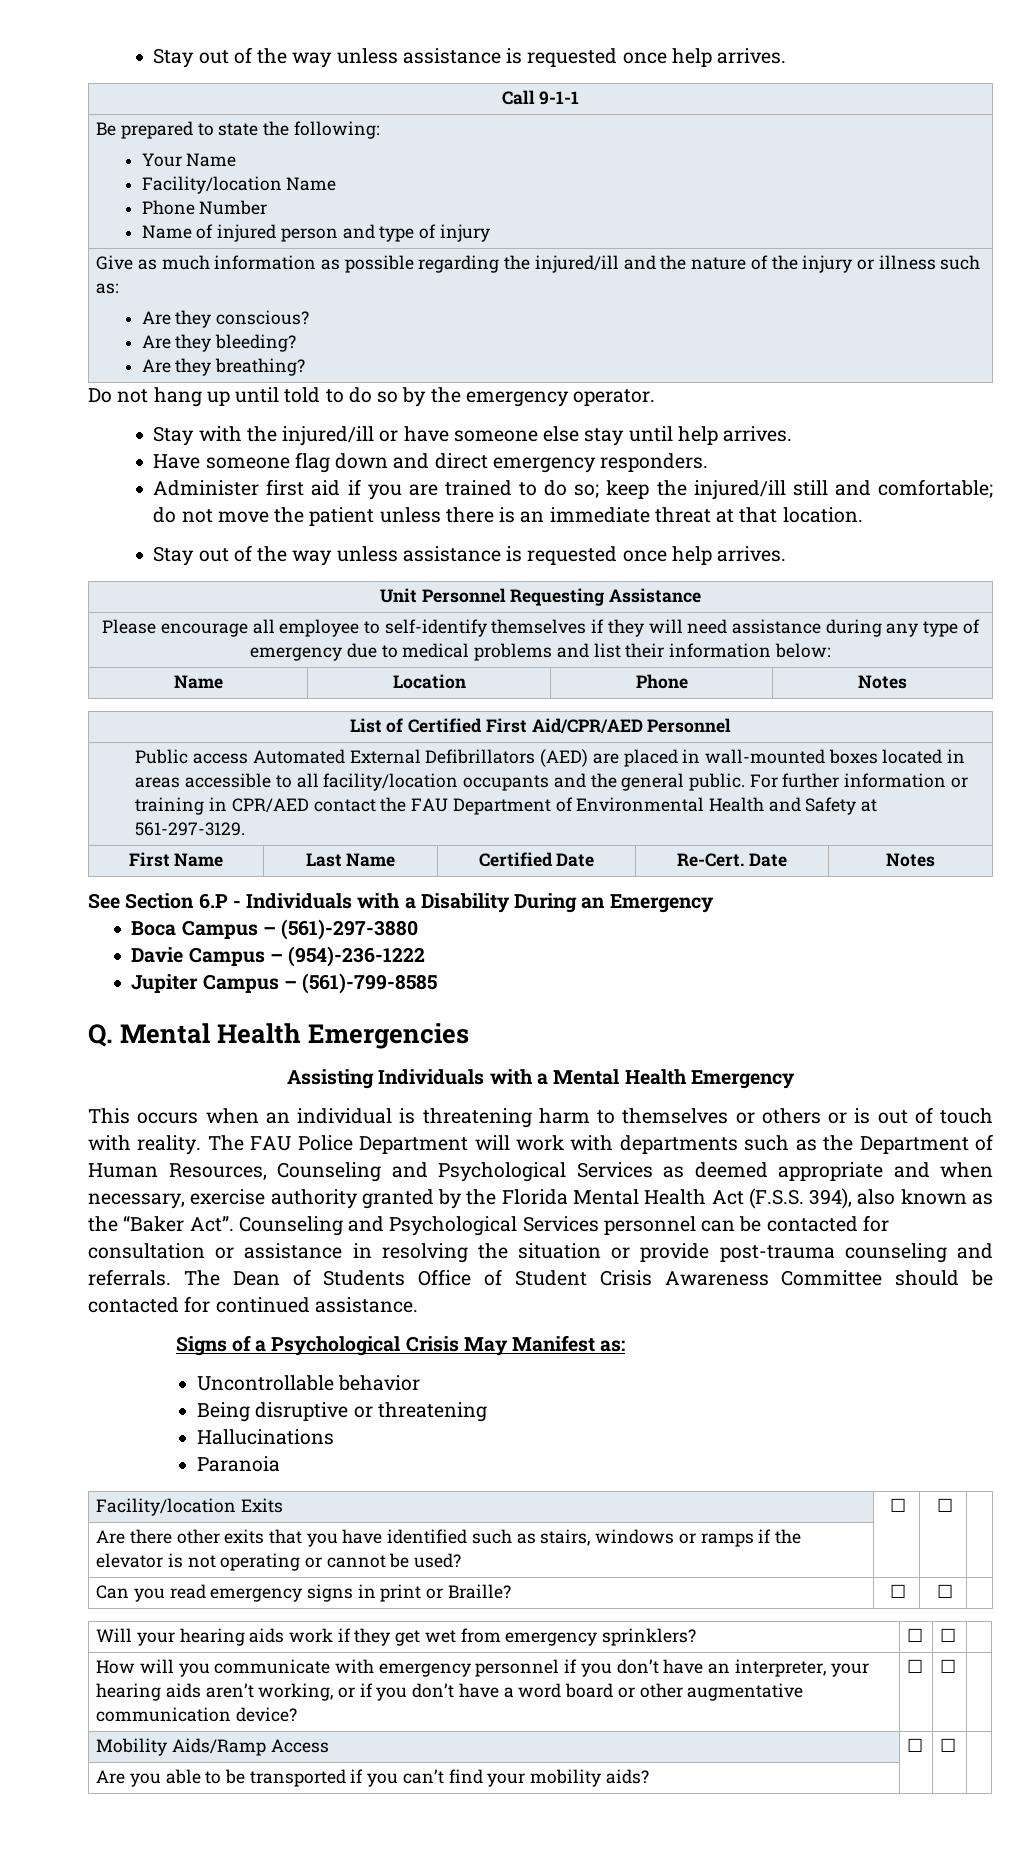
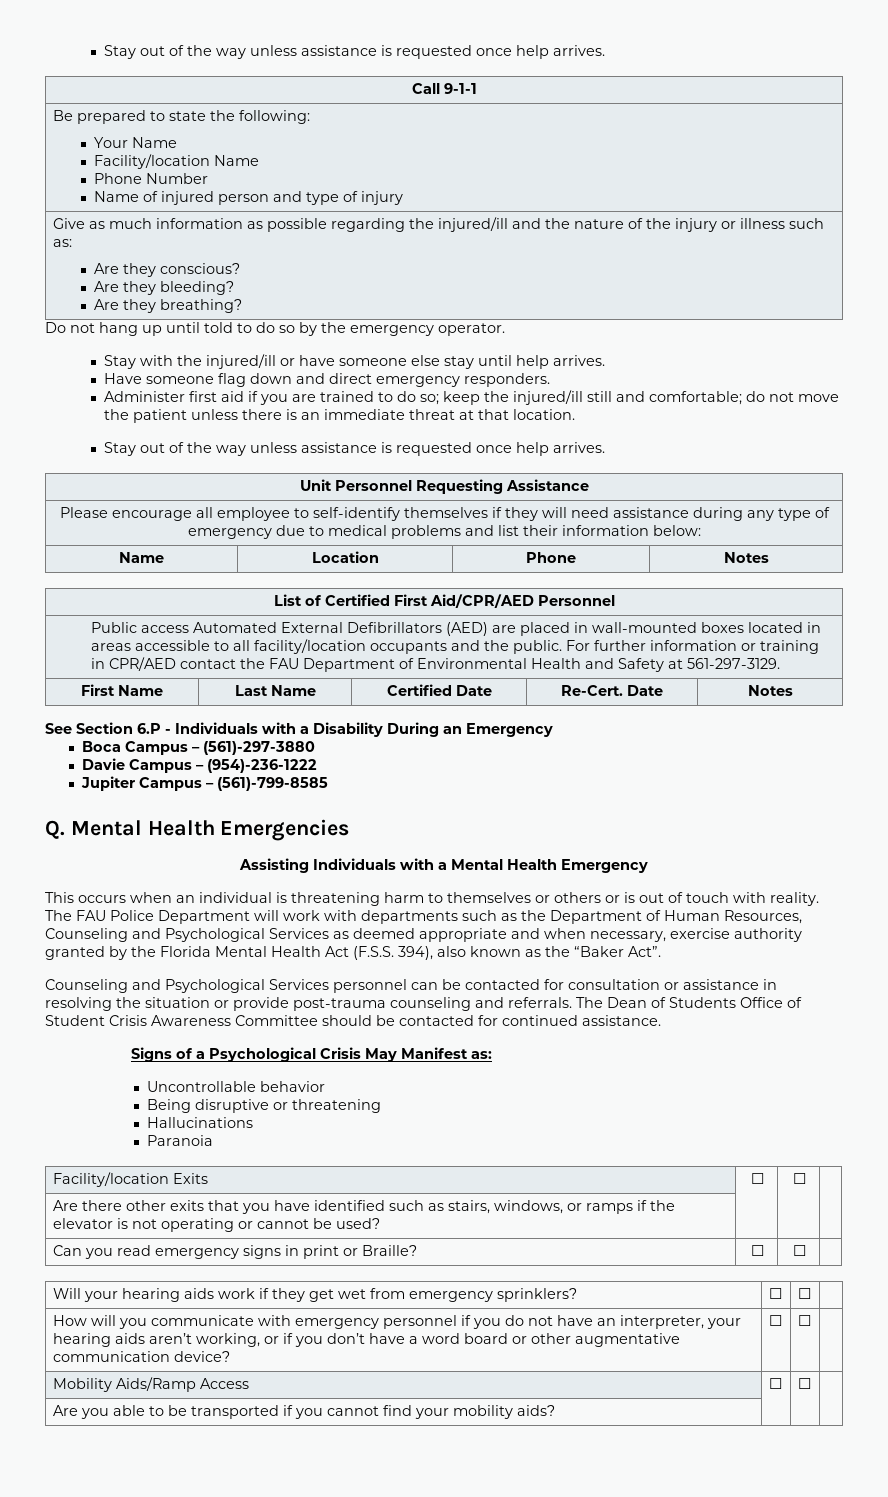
[621,773,685,791] general -> (510, 645) none
(234, 1224) none -> (661, 951) //
[595,1529,675,1544] windows -> [493,1200,563,1214] windows,
[616,1659,659,1674] don’t -> [504,1315,553,1326] do not
[402,1769,444,1784] can’t -> [326,1406,379,1416] cannot

